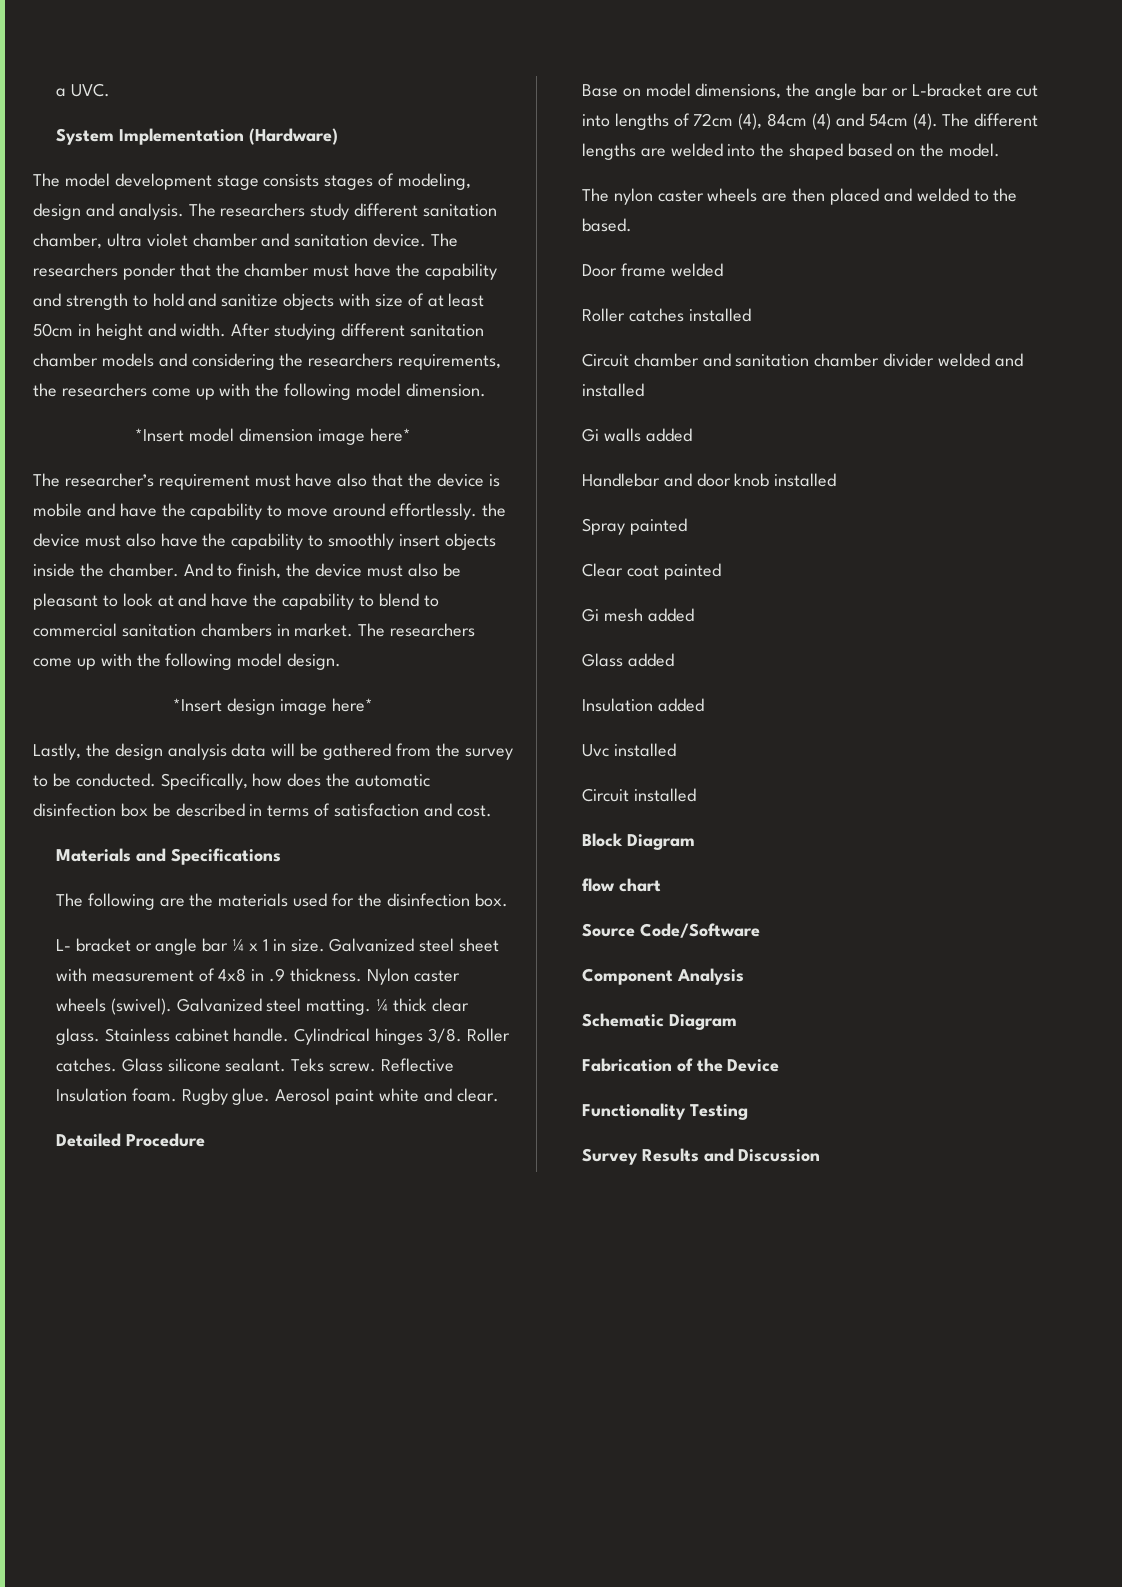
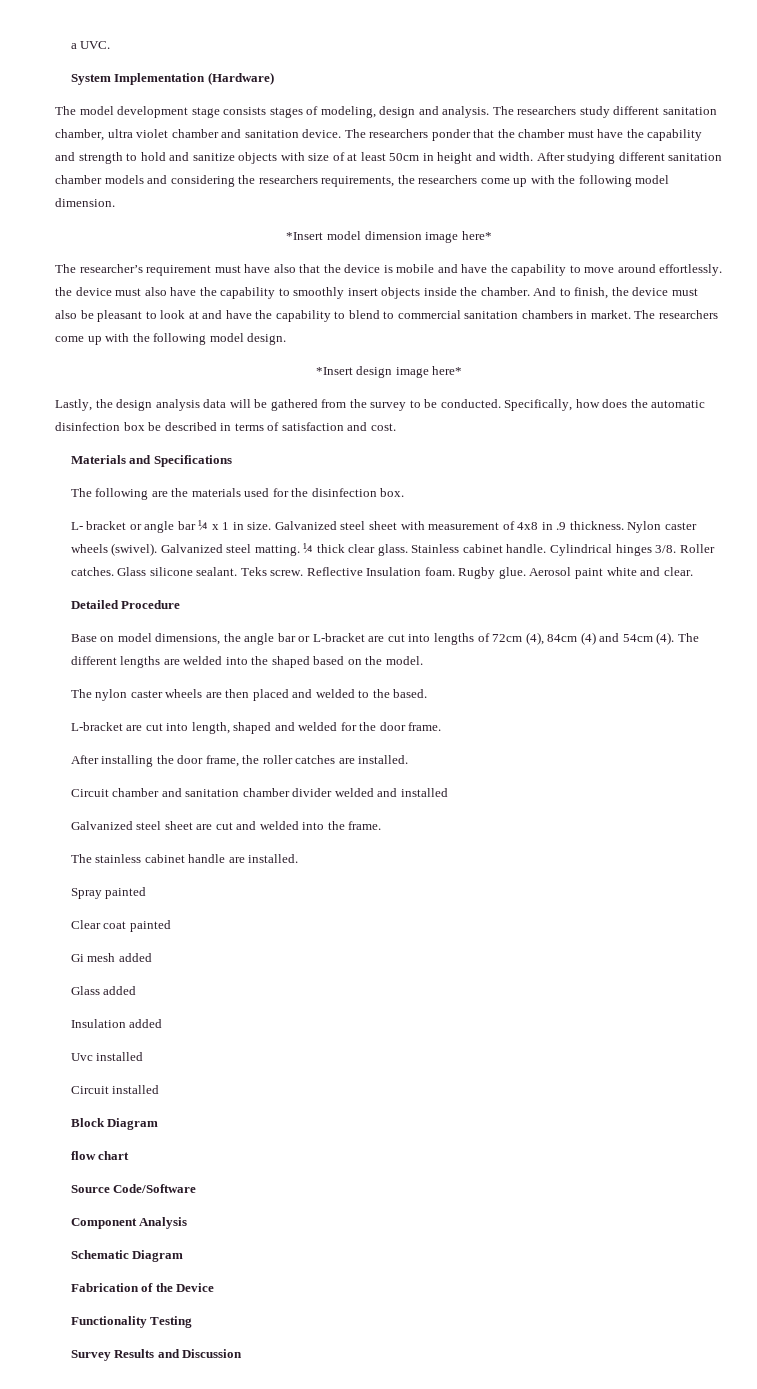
[581,263,723,277] [581,308,751,322] Door frame welded // Roller catches installed -> [70,722,442,734] [70,755,409,767] L-bracket are cut into length, shaped and welded for the door frame. // After installing the door frame, the roller catches are installed.
[581,428,692,442] [581,473,837,487] Gi walls added // Handlebar and door knob installed -> [70,821,382,830] [70,854,299,863] Galvanized steel sheet are cut and welded into the frame. // The stainless cabinet handle are installed.

